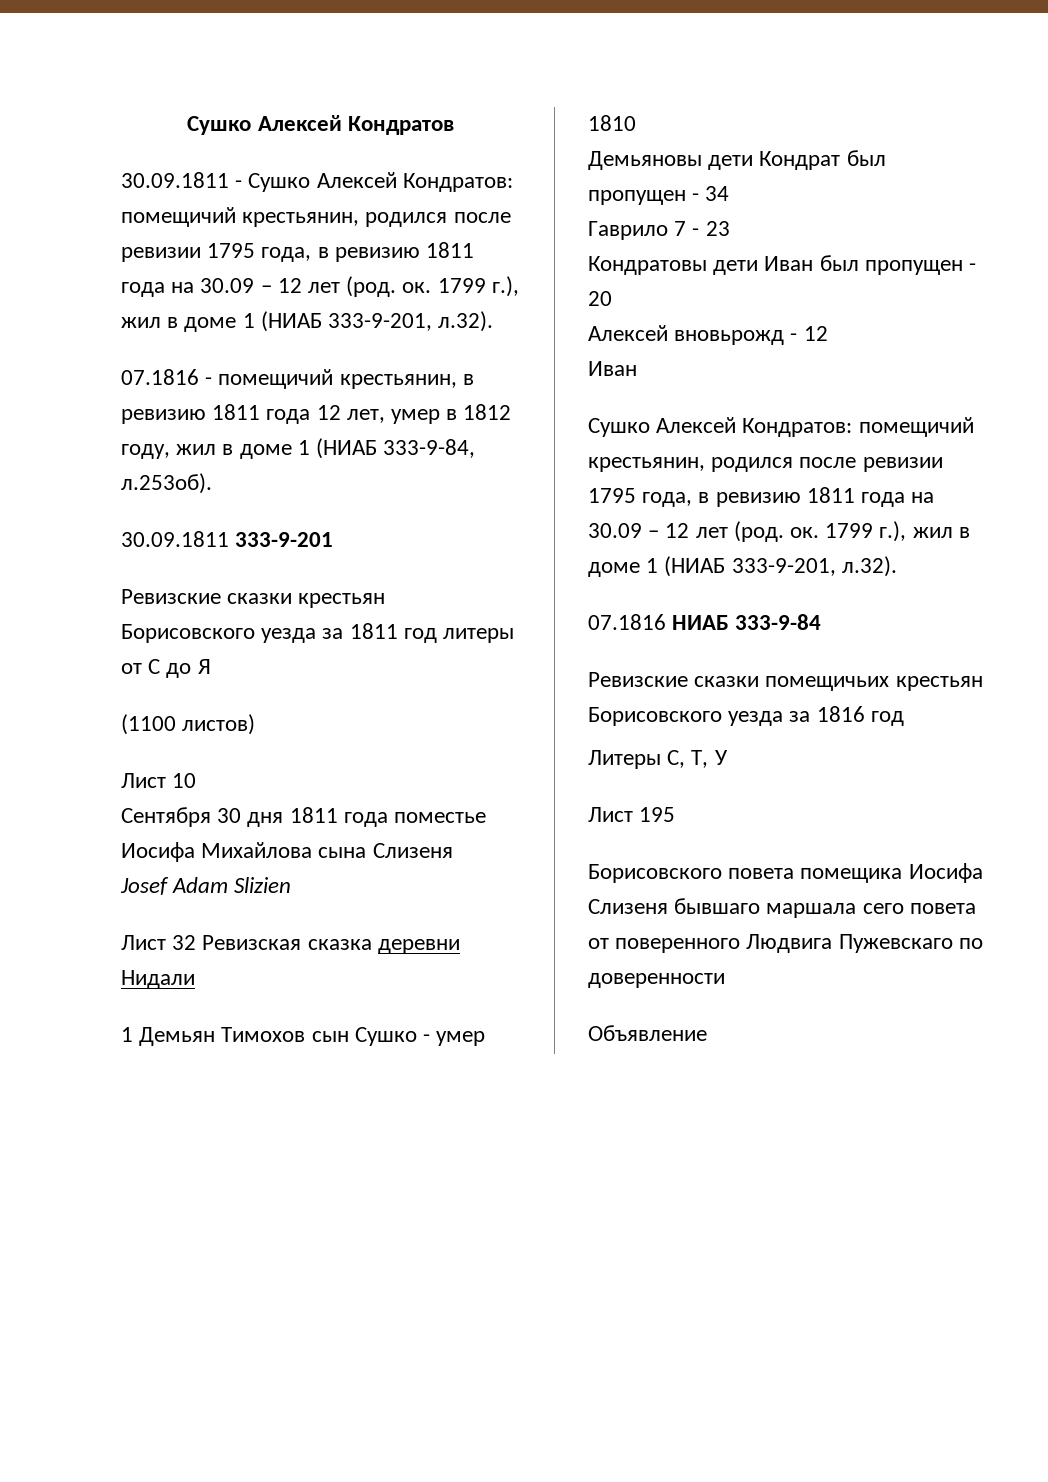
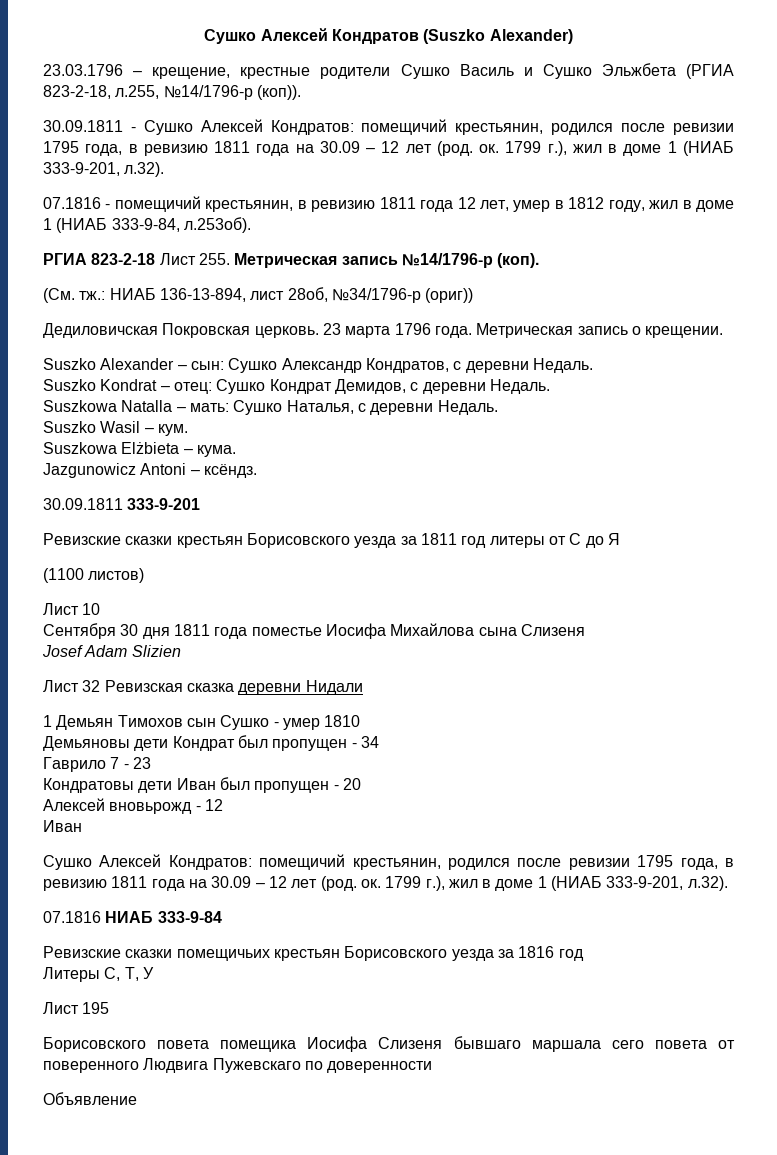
(454, 125) none -> [423,29,573,44] [43,63,735,79] [43,85,301,100] (Suszko Alexander) // 23.03.1796 – крещение, крестные родители Сушко Василь и Сушко Эльжбета (РГИА 823-2-18, л.255, №14/1796-р (коп)).
(212, 483) none -> [43,253,540,268] [43,287,474,303] [43,323,724,338] [43,358,593,373] [43,379,550,394] [43,400,498,415] [43,421,188,436] [43,442,236,457] [43,463,257,478] // РГИА 823-2-18 Лист 255. Метрическая запись №14/1796-р (коп). // (См. тж.: НИАБ 136-13-894, лист 28об, №34/1796-р (ориг)) // Дедиловичская Покровская церковь. 23 марта 1796 года. Метрическая запись о крещении. // Suszko Alexander – сын: Сушко Александр Кондратов, с деревни Недаль. // Suszko Kondrat – отец: Сушко Кондрат Демидов, с деревни Недаль. // Suszkowa Natalla – мать: Сушко Наталья, с деревни Недаль. // Suszko Wasil – кум. // Suszkowa Elżbieta – кума. // Jazgunowicz Antoni – ксёндз.

